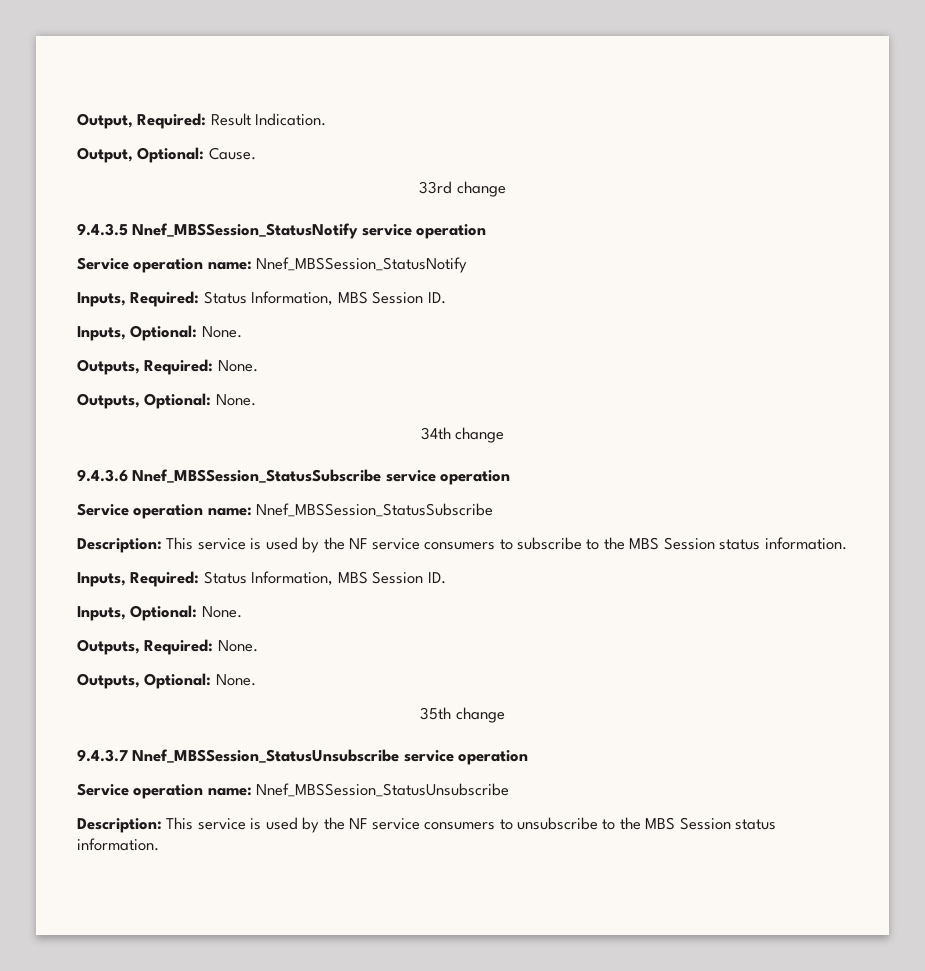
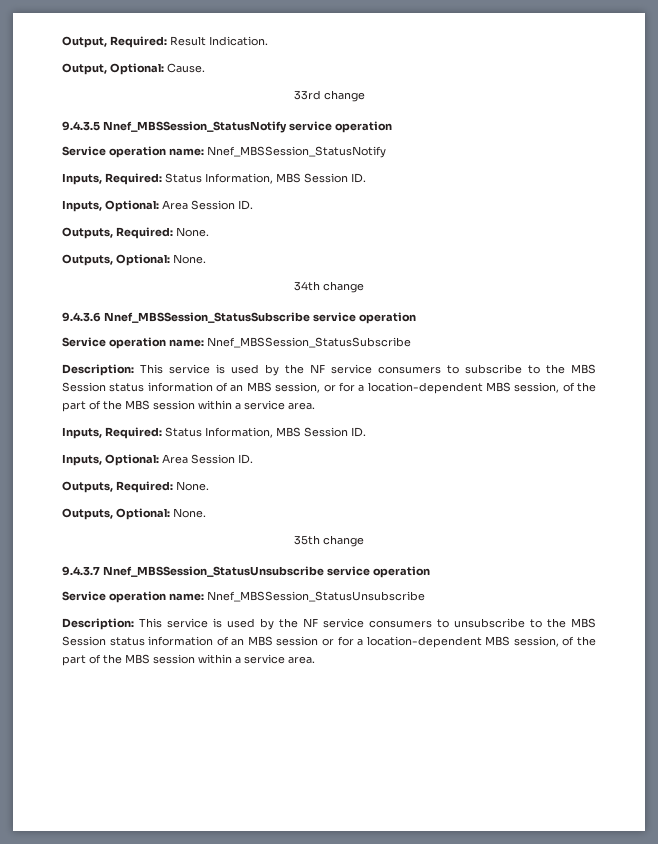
[201,326,242,338] None. -> [162,200,253,210] Area Session ID.
[764,537,847,550] [77,571,446,587] [77,605,242,621] information. // Inputs, Required: Status Information, MBS Session ID. // Inputs, Optional: None. -> [147,382,596,394] [62,400,315,412] [62,427,366,439] [62,454,253,466] information of an MBS session, or for a location-dependent MBS session, of the part of the MBS session within a service area. // Inputs, Required: Status Information, MBS Session ID. // Inputs, Optional: Area Session ID.
[77,838,159,851] information. -> [148,636,596,648] [62,654,315,666] information of an MBS session or for a location-dependent MBS session, of the part of the MBS session within a service area.

